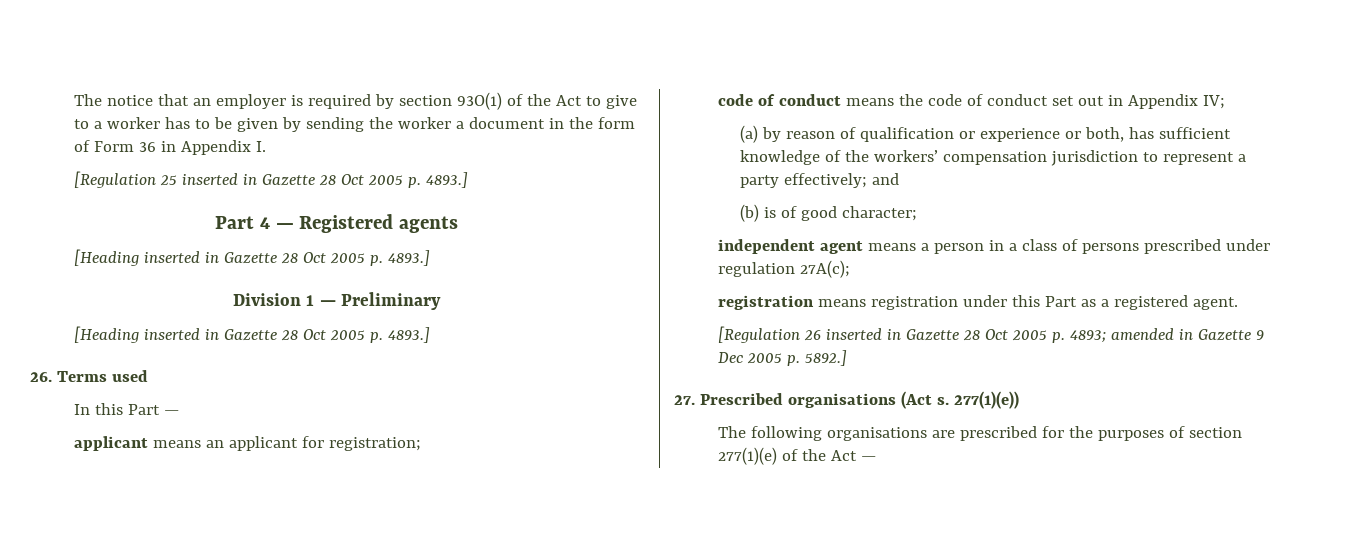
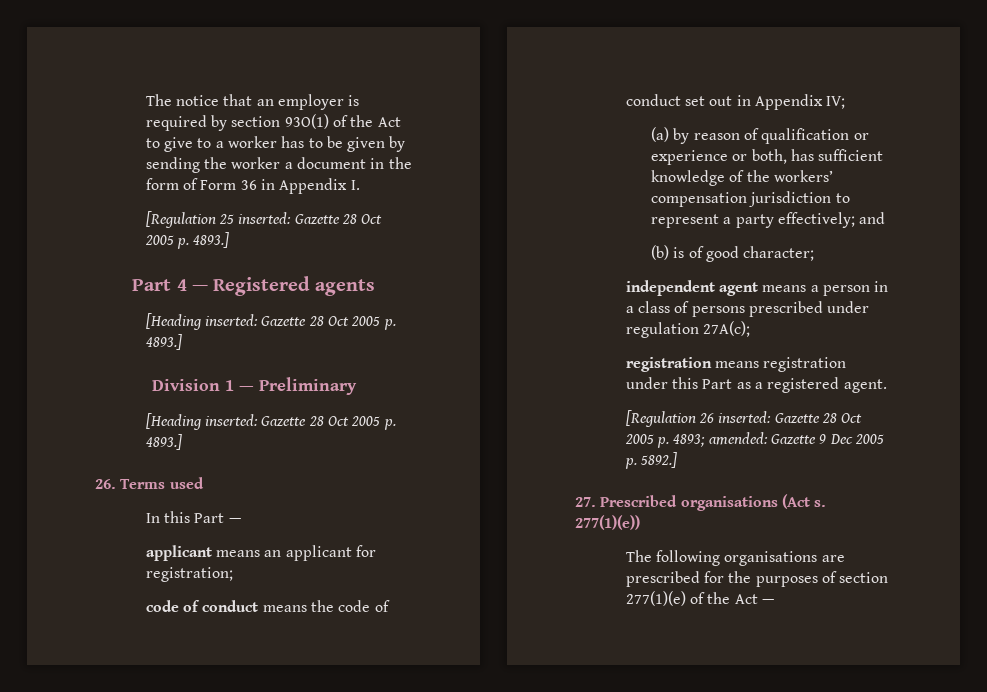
[182,173,258,185] inserted in -> [238,212,292,224] inserted:
[144,251,220,263] inserted in -> [204,314,258,326] inserted:
[144,328,220,340] inserted in -> [204,414,258,426] inserted:
[826,328,902,340] inserted in -> [718,411,772,423] inserted:
[1111,328,1194,340] amended in -> [708,432,768,445] amended:

